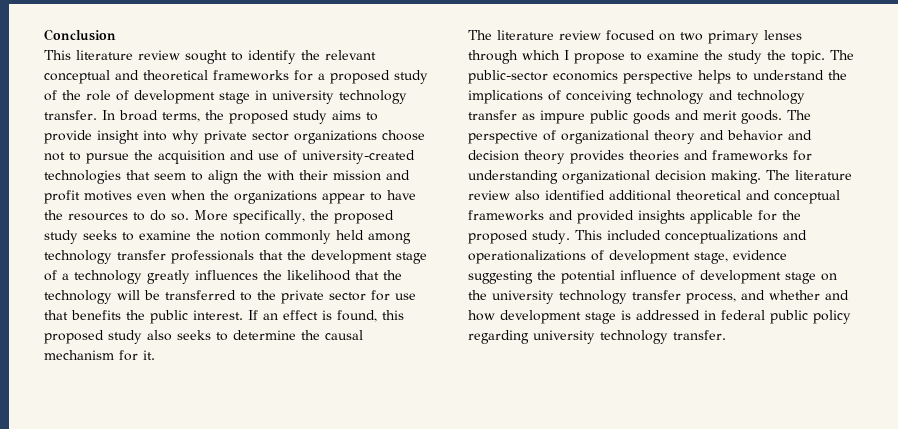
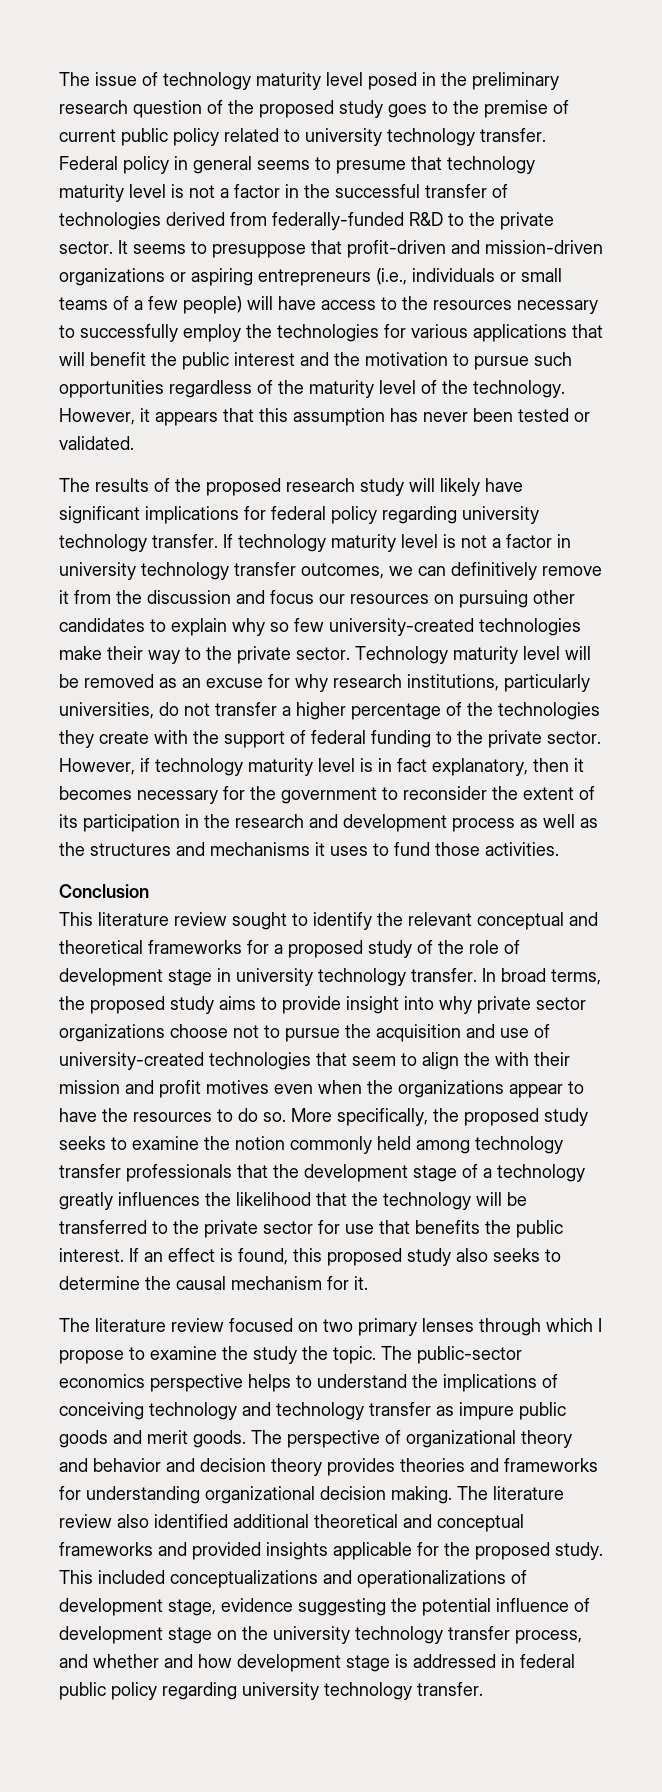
(44, 35) none -> [59,72,559,90] [59,100,569,118] [59,128,546,146] [59,156,535,174] [59,184,508,202] [59,212,554,230] [59,240,603,258] [59,268,562,286] [59,296,598,314] [59,324,603,342] [59,352,572,370] [59,380,565,398] [59,408,590,426] [59,436,134,450] [59,478,523,496] [59,506,539,524] [59,534,571,552] [59,562,602,580] [59,590,575,608] [59,618,581,636] [59,646,591,664] [59,674,590,692] [59,702,600,720] [59,730,601,748] [59,758,584,776] [59,786,595,804] [59,814,598,832] [59,842,559,856] The issue of technology maturity level posed in the preliminary research question of the proposed study goes to the premise of current public policy related to university technology transfer. Federal policy in general seems to presume that technology maturity level is not a factor in the successful transfer of technologies derived from federally-funded R&D to the private sector. It seems to presuppose that profit-driven and mission-driven organizations or aspiring entrepreneurs (i.e., individuals or small teams of a few people) will have access to the resources necessary to successfully employ the technologies for various applications that will benefit the public interest and the motivation to pursue such opportunities regardless of the maturity level of the technology. However, it appears that this assumption has never been tested or validated. // The results of the proposed research study will likely have significant implications for federal policy regarding university technology transfer. If technology maturity level is not a factor in university technology transfer outcomes, we can definitively remove it from the discussion and focus our resources on pursuing other candidates to explain why so few university-created technologies make their way to the private sector. Technology maturity level will be removed as an excuse for why research institutions, particularly universities, do not transfer a higher percentage of the technologies they create with the support of federal funding to the private sector. However, if technology maturity level is in fact explanatory, then it becomes necessary for the government to reconsider the extent of its participation in the research and development process as well as the structures and mechanisms it uses to fund those activities. //

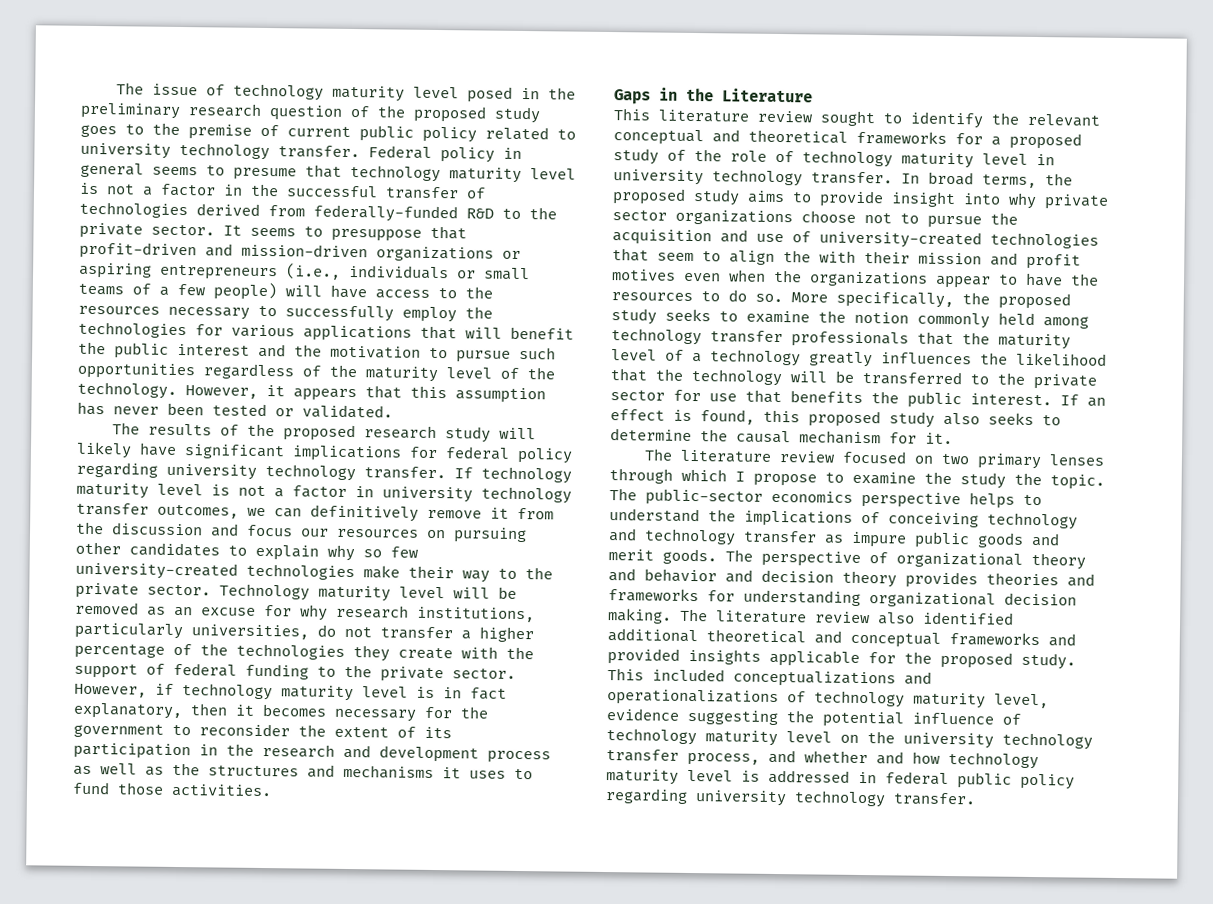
[59,884,149,898] Conclusion -> [614,87,813,105] Gaps in the Literature
[59,968,212,986] development stage -> [802,150,1028,169] technology maturity level
[304,1164,457,1182] development stage -> [998,333,1071,350] [611,349,657,361] maturity level
[59,1598,216,1616] development stage, -> [814,690,1049,709] technology maturity level,
[59,1626,212,1644] development stage -> [606,728,832,747] technology maturity level
[237,1654,390,1672] development stage -> [948,752,1039,770] [606,769,733,785] technology maturity level

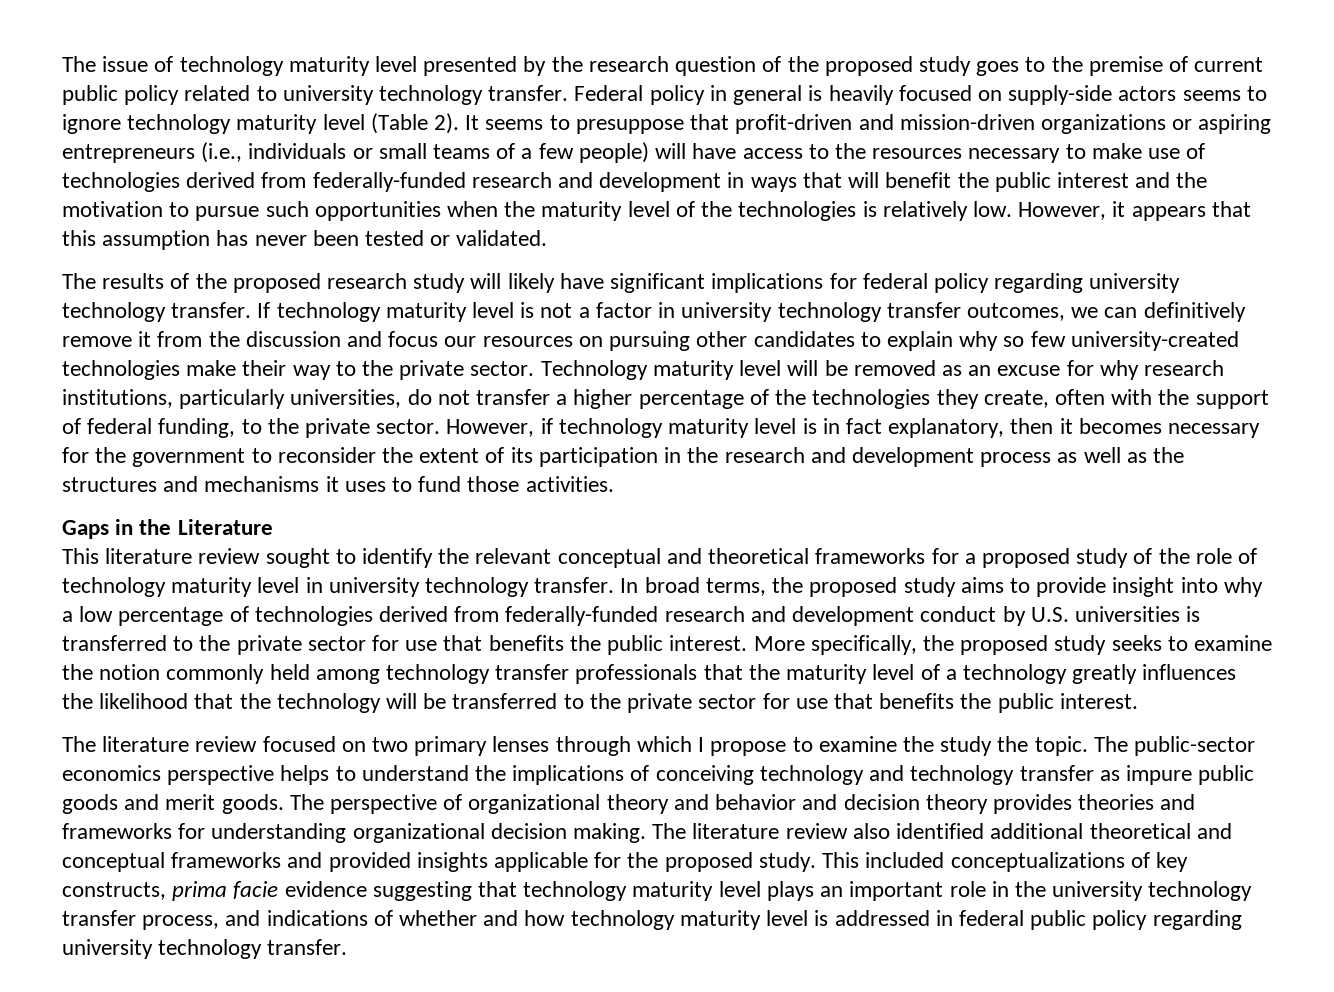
[466,86,576,103] [80,102,181,119] posed in the preliminary -> [423,56,583,76] presented by the
[152,164,576,183] [79,182,486,200] [79,201,557,223] [79,222,215,239] seems to presume that technology maturity level is not a factor in the successful transfer of technologies derived from federally-funded R&D to the private sector. -> [808,85,1267,105] [62,113,460,134] is heavily focused on supply-side actors seems to ignore technology maturity level (Table 2).
[285,305,493,323] [78,321,412,342] successfully employ the technologies for various applications -> [1091,143,1206,159] [62,172,797,192] make use of technologies derived from federally-funded research and development in ways
[203,363,321,380] regardless of -> [447,201,499,217] when
[77,381,177,399] technology. -> [738,201,1012,221] technologies is relatively low.
[398,647,453,660] create -> [983,389,1105,408] create, often
[245,663,309,680] funding -> [158,418,236,438] funding,
[1044,194,1109,210] [612,209,1018,229] [612,229,1099,249] [612,248,1081,270] [612,269,1099,289] [611,289,783,303] private sector organizations choose not to pursue the acquisition and use of university-created technologies that seem to align the with their mission and profit motives even when the organizations appear to have the resources to do so. -> [62,606,1201,626] [62,635,748,655] a low percentage of technologies derived from federally-funded research and development conduct by U.S. universities is transferred to the private sector for use that benefits the public interest.
[1060,394,1106,407] [610,409,1061,428] [610,428,953,445] If an effect is found, this proposed study also seeks to determine the causal mechanism for it. -> (1138, 701) none
[904,671,932,685] [607,689,1049,709] [606,708,1021,728] [606,728,859,747] and operationalizations of technology maturity level, evidence suggesting the potential influence of technology maturity level on -> [1130,852,1188,872] [62,881,1009,901] of key constructs, prima facie evidence suggesting that technology maturity level plays an important role in
(796, 756) none -> [266,910,393,926] indications of

